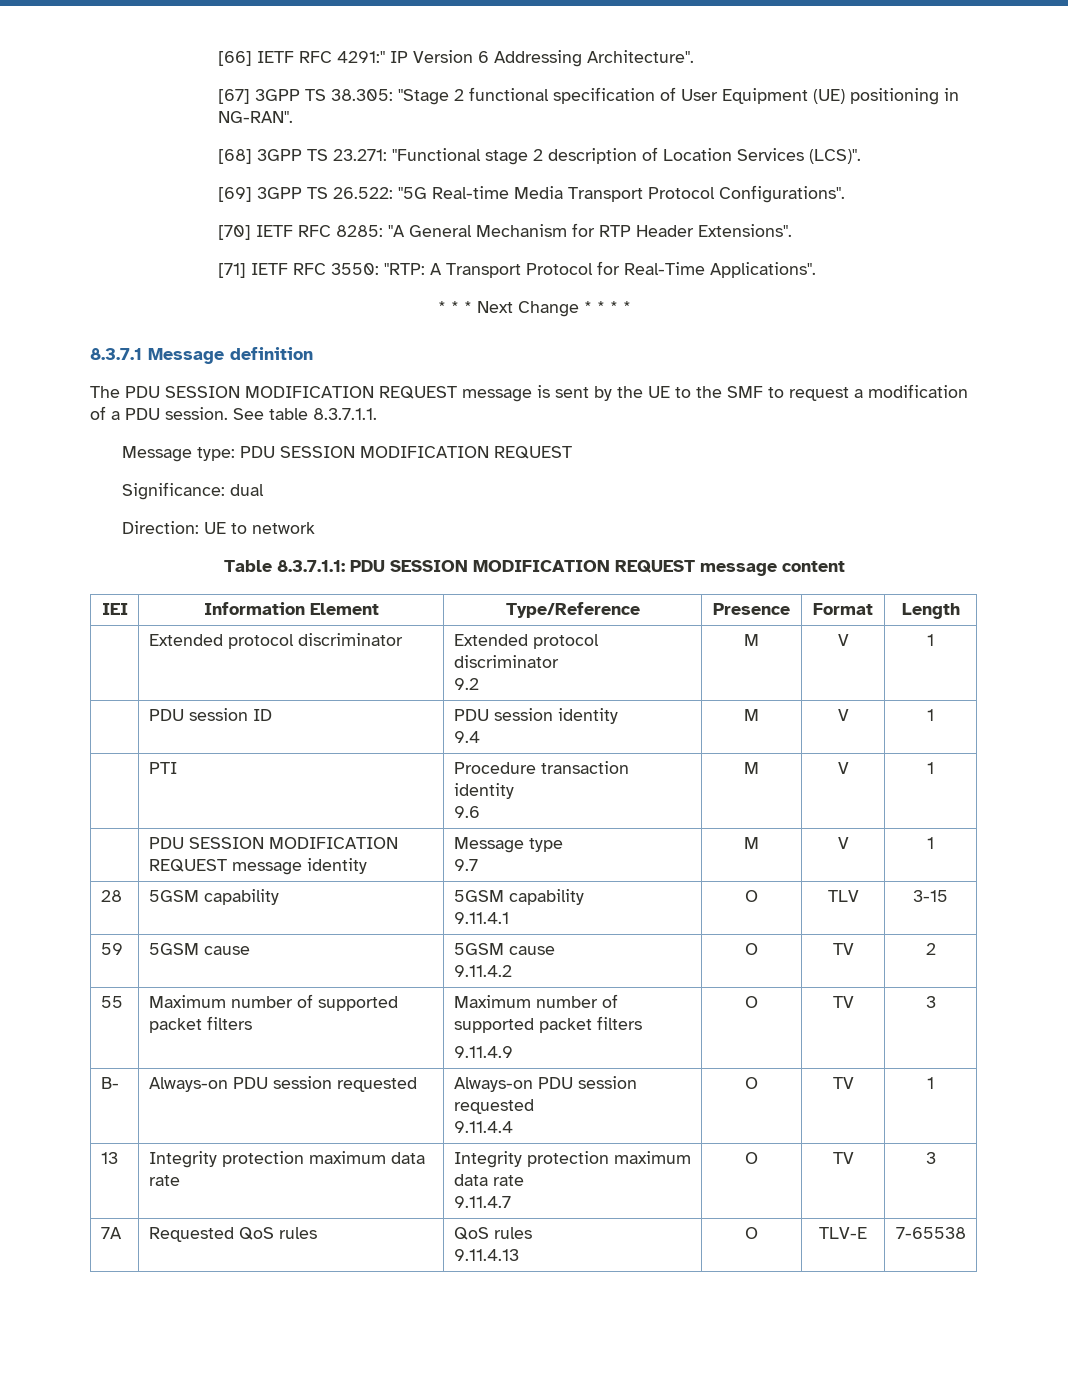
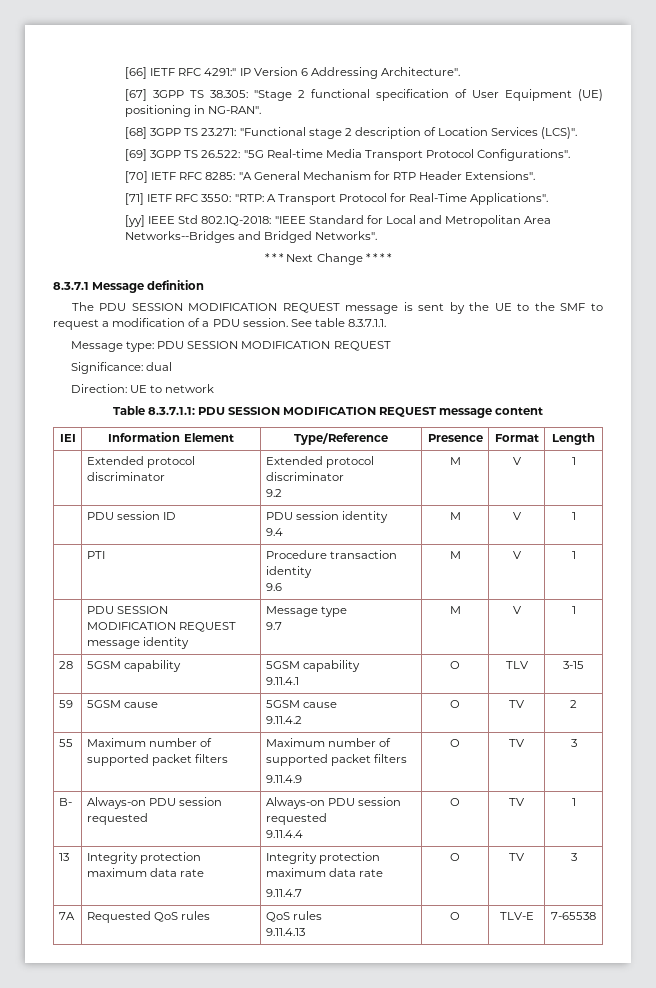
(817, 270) none -> [125,215,552,227] [125,231,378,243] // [yy] IEEE Std 802.1Q-2018: "IEEE Standard for Local and Metropolitan Area Networks--Bridges and Bridged Networks".

